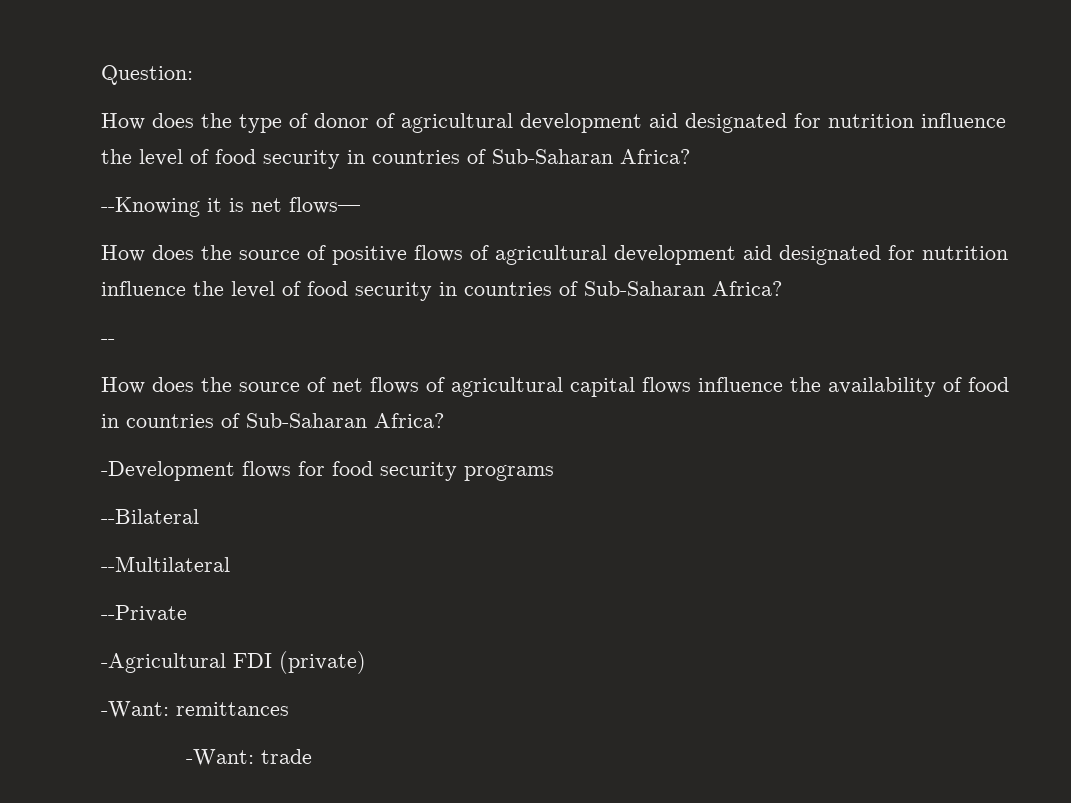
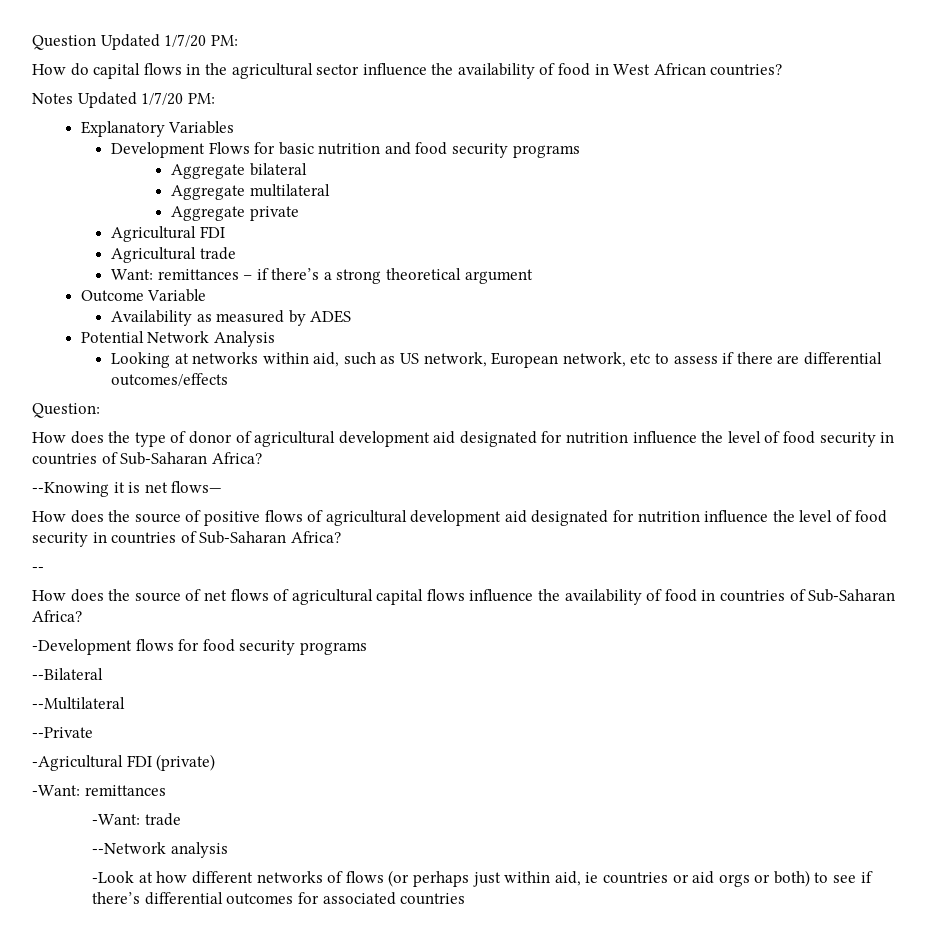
(101, 75) none -> [32,34,238,50] [32,63,783,79] [32,92,215,108] [80,121,235,137] [110,142,580,158] [171,163,307,179] [171,184,330,200] [171,206,299,221] [110,226,225,242] [110,247,236,263] [110,268,533,284] [80,289,207,302] [110,310,352,326] [80,331,276,347] [110,352,882,368] [110,373,228,386] Question Updated 1/7/20 PM: // How do capital flows in the agricultural sector influence the availability of food in West African countries? // Notes Updated 1/7/20 PM: // Explanatory Variables // Development Flows for basic nutrition and food security programs // Aggregate bilateral // Aggregate multilateral // Aggregate private // Agricultural FDI // Agricultural trade // Want: remittances – if there’s a strong theoretical argument // Outcome Variable // Availability as measured by ADES // Potential Network Analysis // Looking at networks within aid, such as US network, European network, etc to assess if there are differential outcomes/effects //
(313, 756) none -> [92,842,228,858] [92,870,873,887] [92,892,466,905] // --Network analysis // -Look at how different networks of flows (or perhaps just within aid, ie countries or aid orgs or both) to see if there’s differential outcomes for associated countries

